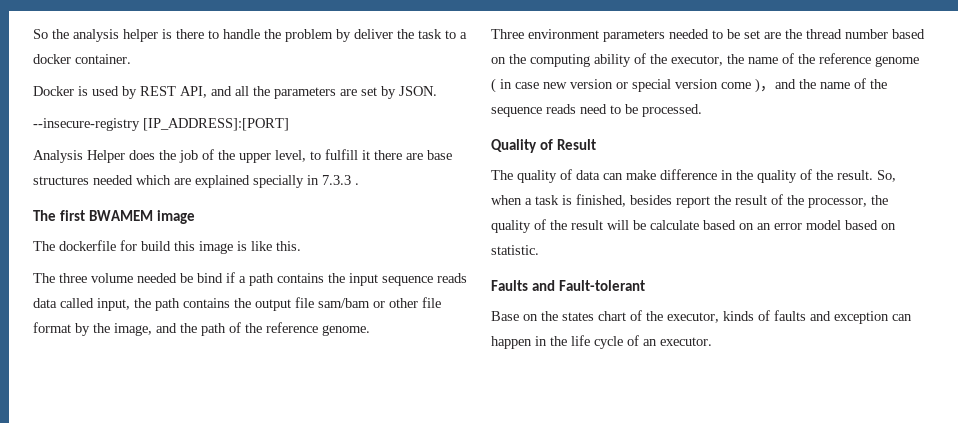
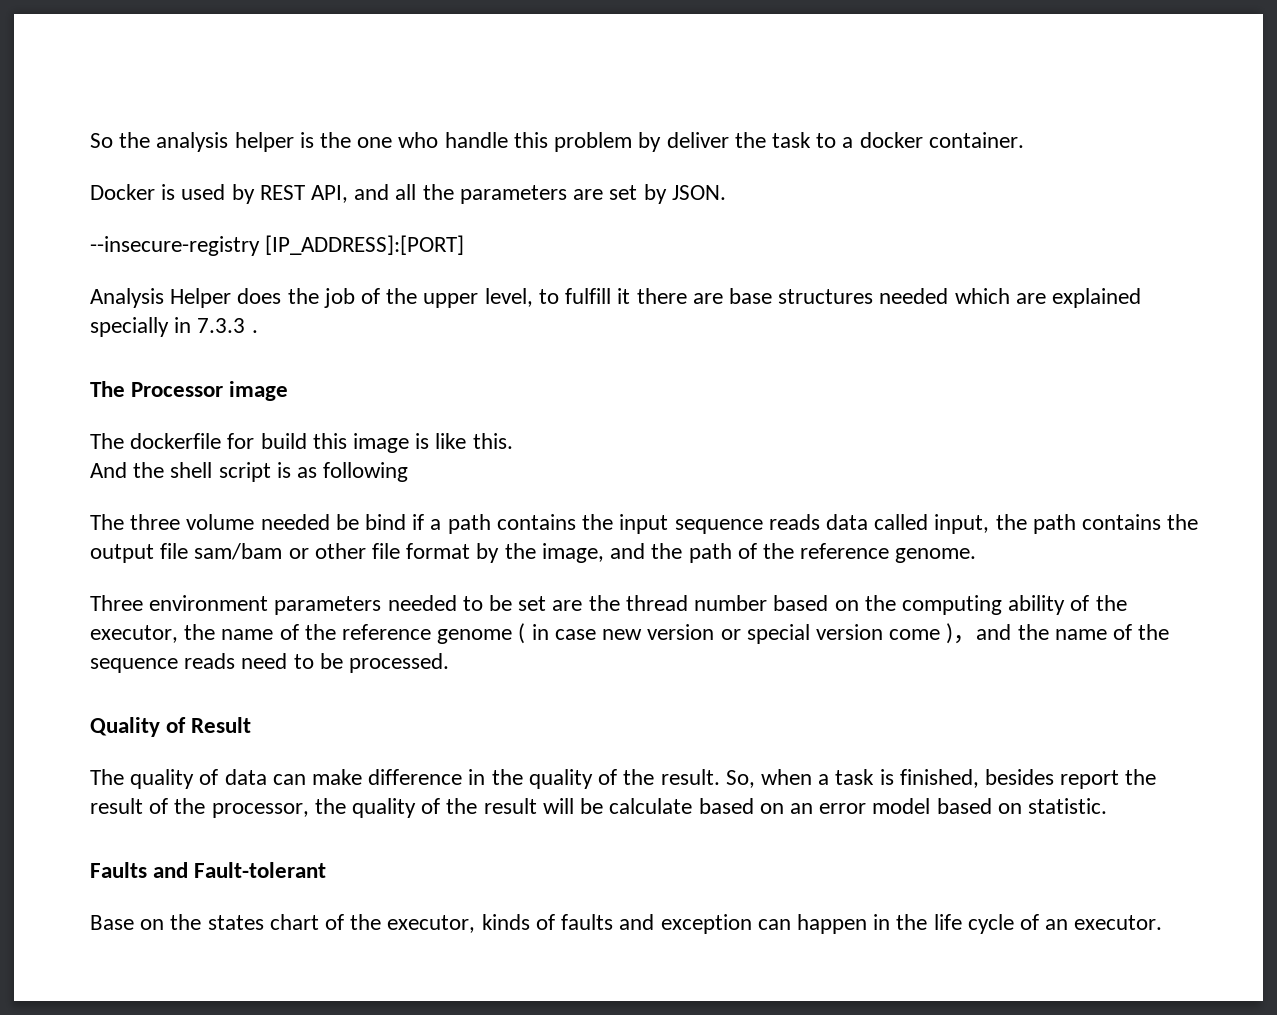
[176,29,281,39] there to handle the -> [320,132,548,148] the one who handle this
[59,210,153,221] first BWAMEM -> [131,382,224,397] Processor
(301, 246) none -> [90,462,409,482] // And the shell script is as following

